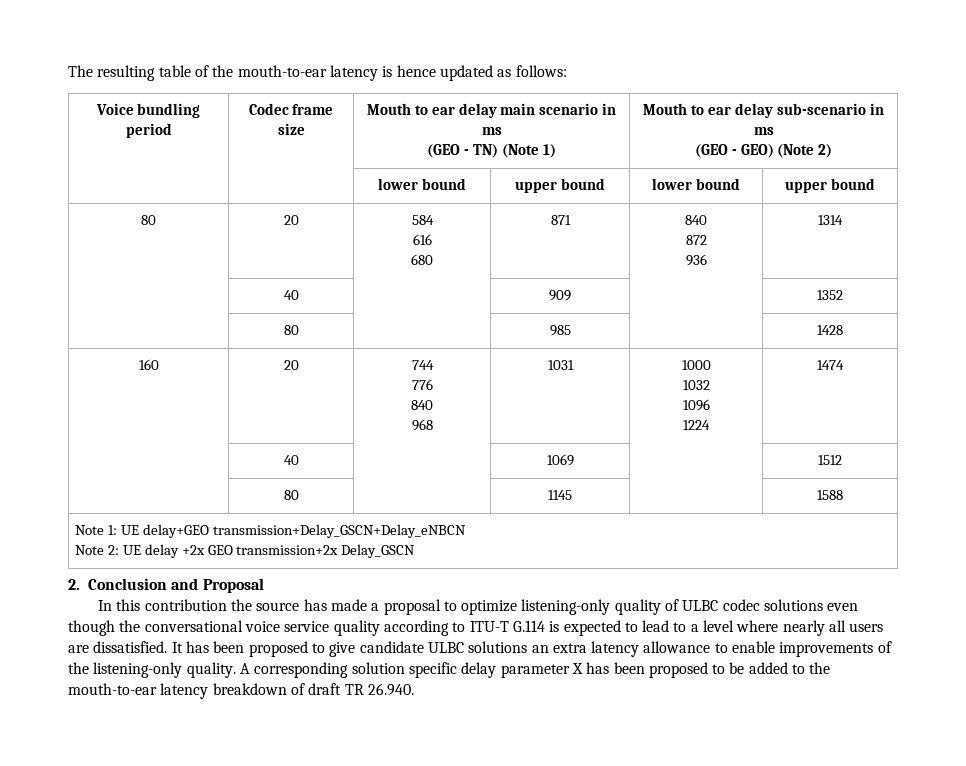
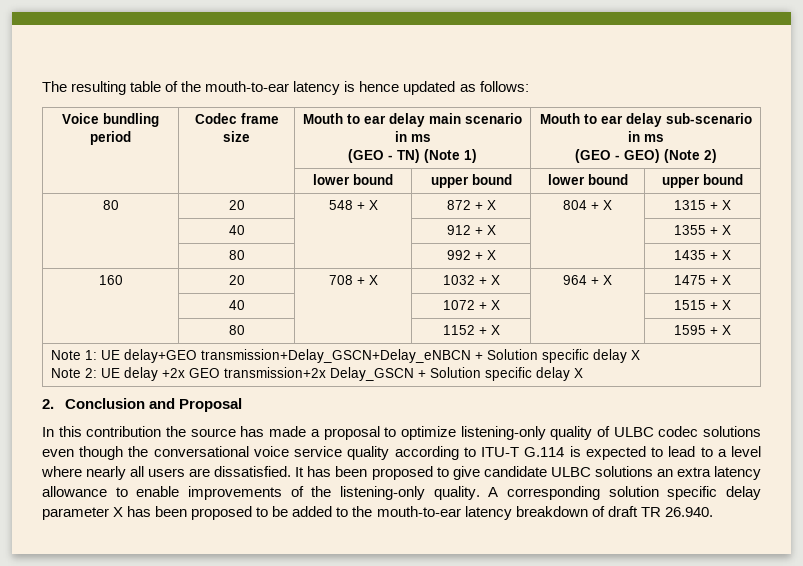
[411,215,434,225] [412,234,432,245] [411,254,433,265] [550,215,571,225] [685,215,707,225] [685,235,707,245] [685,254,707,266] [818,215,843,225] [283,290,299,300] [549,290,571,301] [817,290,843,300] [283,325,299,335] [549,325,571,336] [817,325,843,335] [138,359,159,370] [283,360,299,370] [411,360,434,370] [411,379,433,390] [411,400,433,410] [411,419,433,431] [547,360,574,370] [681,360,711,370] [682,380,710,390] [682,399,710,411] [683,420,710,430] [817,360,844,370] [283,455,299,465] [546,454,574,466] [818,455,842,465] [283,490,299,500] [548,490,572,500] [817,490,843,500] 584 // 616 // 680 | 871 | 840 // 872 // 936 | 1314 // | 40 | | 909 | | 1352 // | 80 | | 985 | | 1428 // 160 | 20 | 744 // 776 // 840 // 968 | 1031 | 1000 // 1032 // 1096 // 1224 | 1474 // | 40 | | 1069 | | 1512 // | 80 | | 1145 | | 1588 -> [328,200,378,210] [446,200,496,210] [563,200,612,210] [674,200,731,210] [228,225,245,235] [446,225,496,235] [674,225,731,235] [228,250,245,260] [446,250,496,260] [674,250,731,260] [98,275,123,285] [228,275,245,285] [328,275,378,285] [442,275,500,285] [563,275,612,285] [674,275,731,285] [228,300,245,310] [442,300,500,310] [674,300,731,310] [228,325,245,335] [442,325,500,335] [674,325,731,335] 548 + X | 872 + X | 804 + X | 1315 + X // | 40 | | 912 + X | | 1355 + X // | 80 | | 992 + X | | 1435 + X // 160 | 20 | 708 + X | 1032 + X | 964 + X | 1475 + X // | 40 | | 1072 + X | | 1515 + X // | 80 | | 1152 + X | | 1595 + X
(466, 531) none -> [474,349,640,363] + Solution specific delay X
(416, 551) none -> [417,367,583,381] + Solution specific delay X

